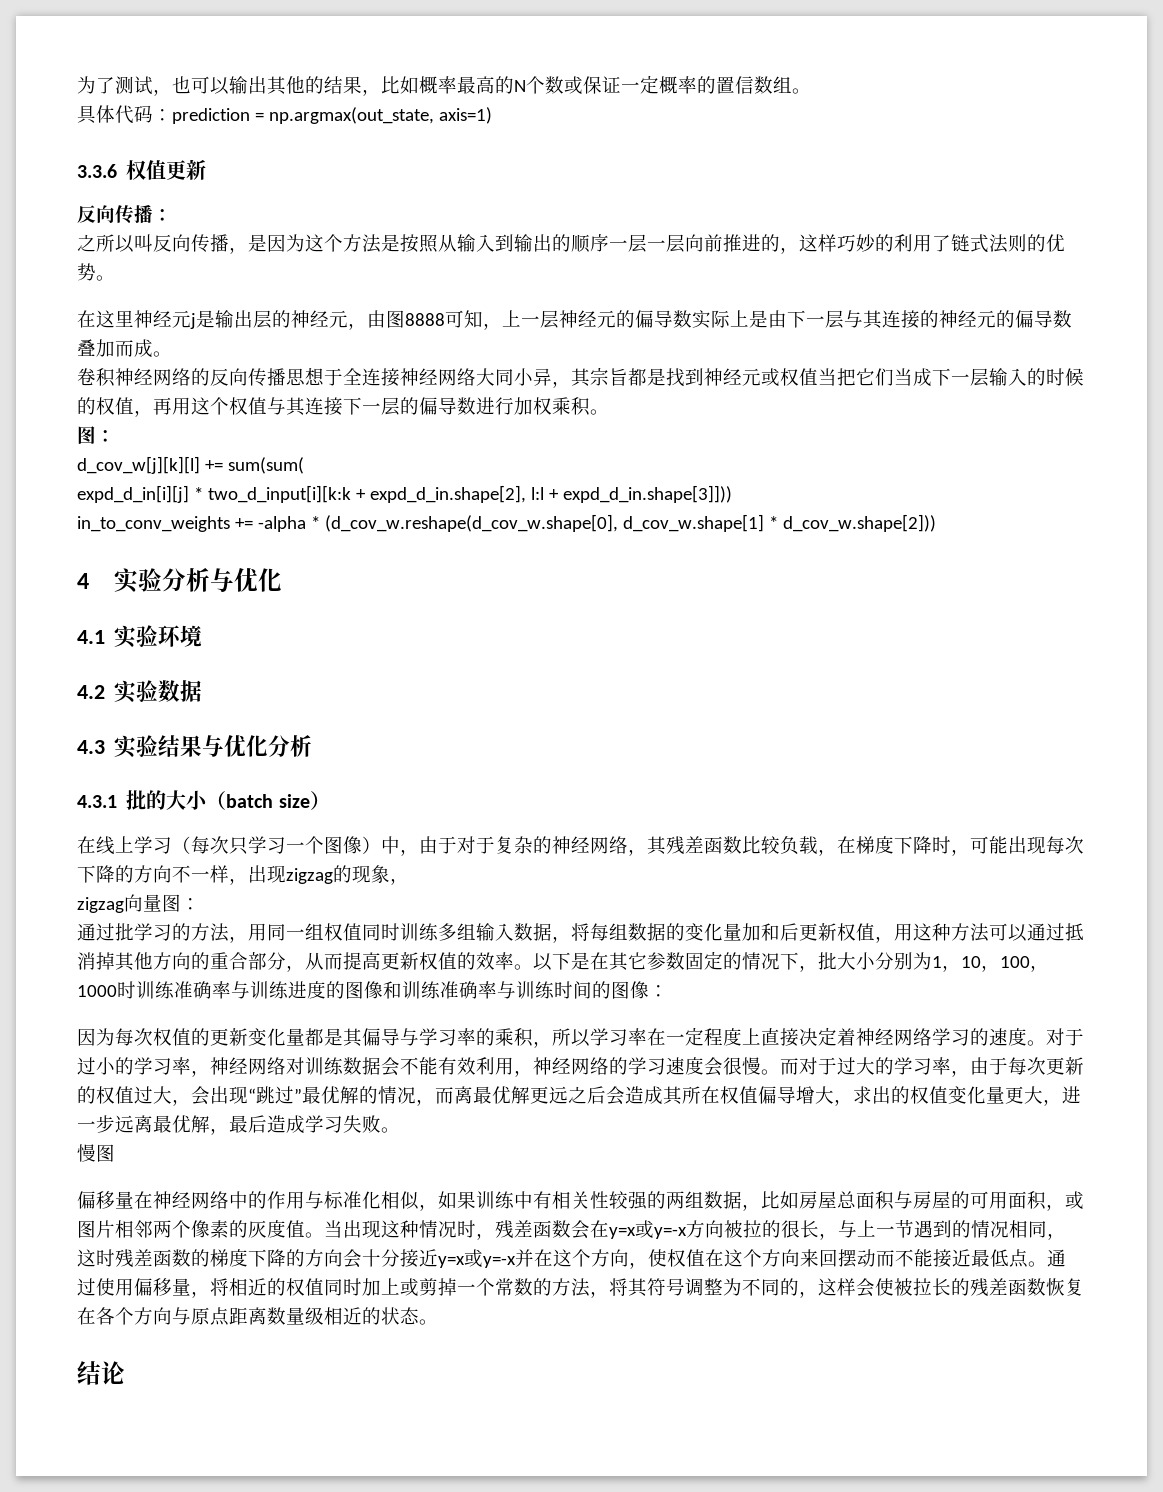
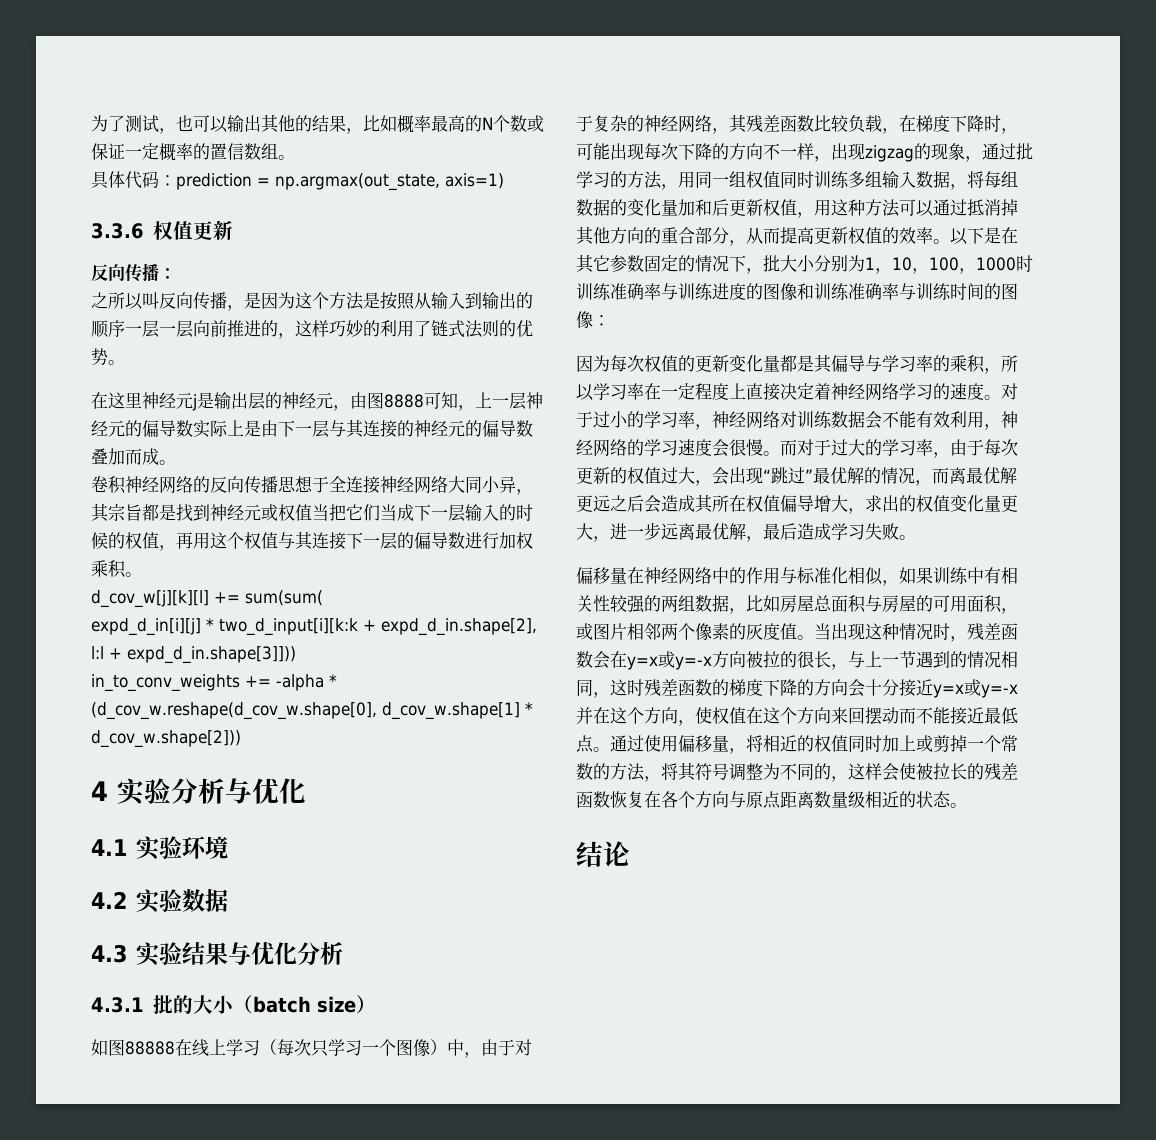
[77,426,115,444] // 图： -> (142, 574) none
(330, 800) none -> [91,1039,175,1056] 如图88888
[77,894,200,913] // zigzag向量图： // -> (982, 159) none
[77,1144,115,1162] // 慢图 -> (916, 537) none

